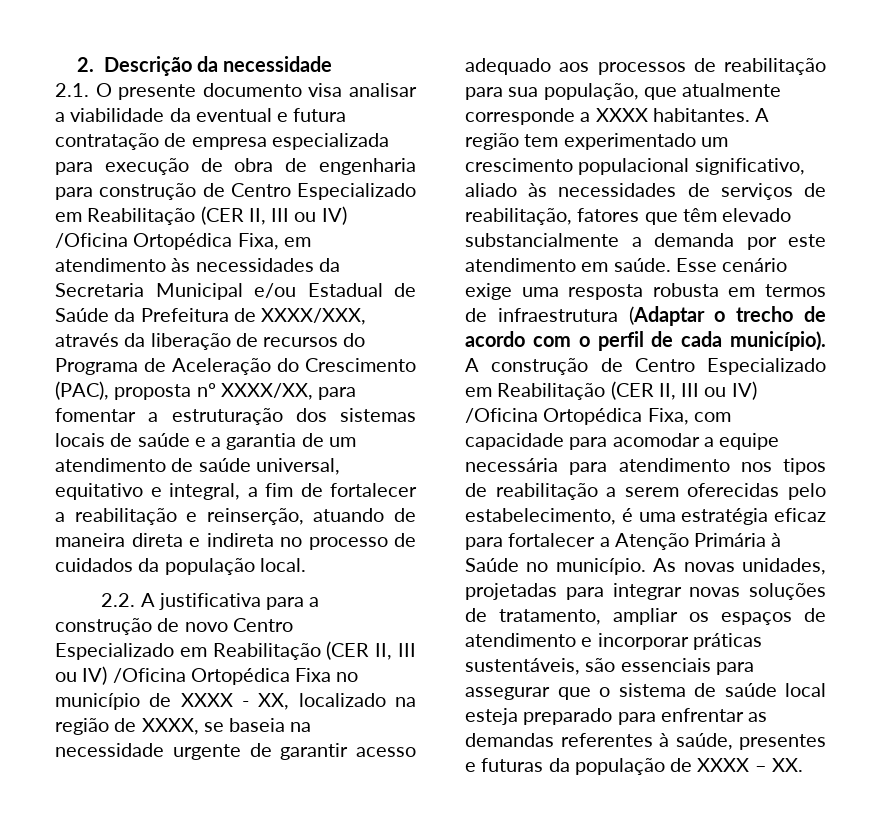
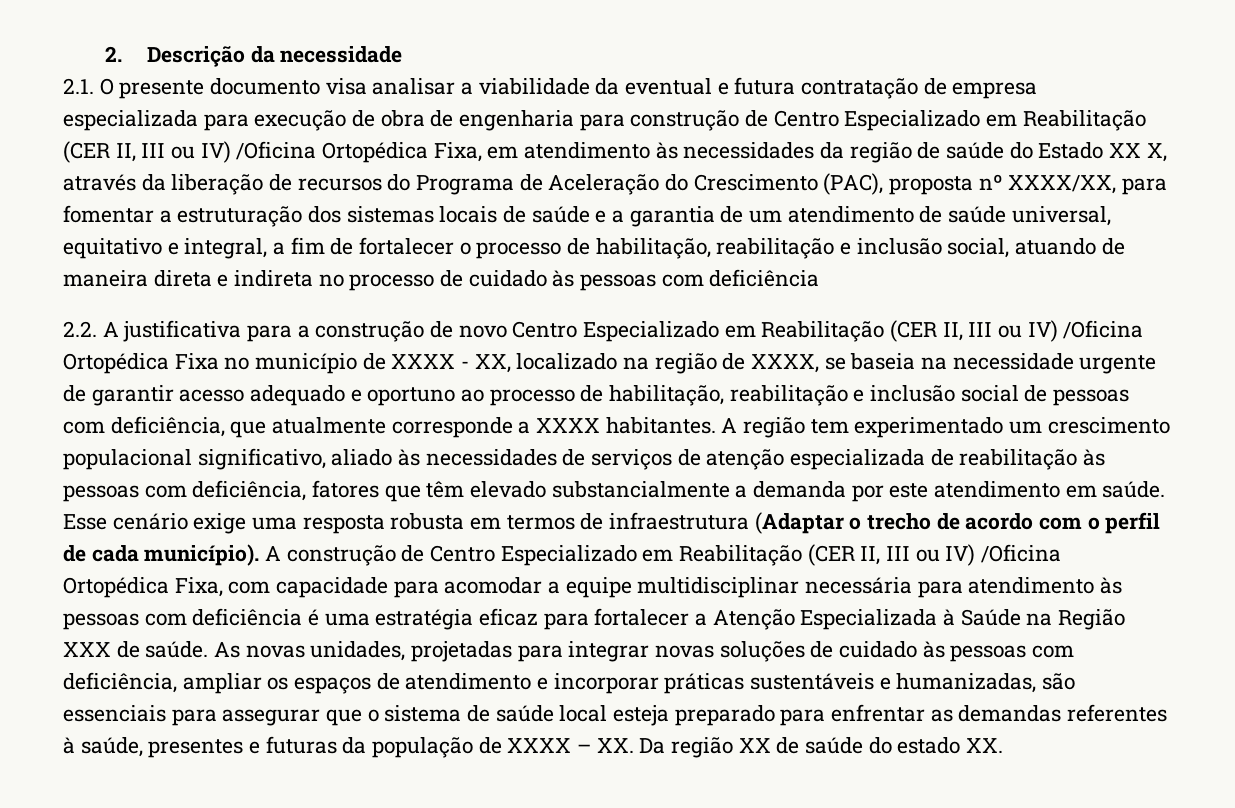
[55,283,416,300] [55,308,367,325] Secretaria Municipal e/ou Estadual de Saúde da Prefeitura de XXXX/XXX, -> [849,142,1167,163] região de saúde do Estado XX X,
[55,508,304,525] a reabilitação e reinserção, -> [459,238,1010,259] o processo de habilitação, reabilitação e inclusão social,
[55,558,306,575] cuidados da população local. -> [468,269,820,291] cuidado às pessoas com deficiência
[559,58,826,75] [465,83,639,100] aos processos de reabilitação para sua população, -> [350,385,1130,406] [63,416,225,437] e oportuno ao processo de habilitação, reabilitação e inclusão social de pessoas com deficiência,
[465,208,572,225] reabilitação, -> [706,449,1106,470] [63,480,307,502] atenção especializada de reabilitação às pessoas com deficiência,
(780, 441) none -> [637,577,800,598] multidisciplinar
[740,458,826,475] [465,483,826,500] [465,508,616,525] nos tipos de reabilitação a serem oferecidas pelo estabelecimento, -> [1100,577,1123,594] [63,608,303,630] às pessoas com deficiência
[694,533,767,547] Primária -> [800,609,938,630] Especializada
[526,558,646,575] no município. -> [1026,609,1126,630] [63,641,209,658] na Região XXX de saúde.
[499,609,601,625] tratamento, -> [839,641,1075,662] [63,672,177,693] cuidado às pessoas com deficiência,
[465,658,580,675] sustentáveis, -> [750,673,1037,693] sustentáveis e humanizadas,
(803, 765) none -> [639,737,1004,758] Da região XX de saúde do estado XX.

